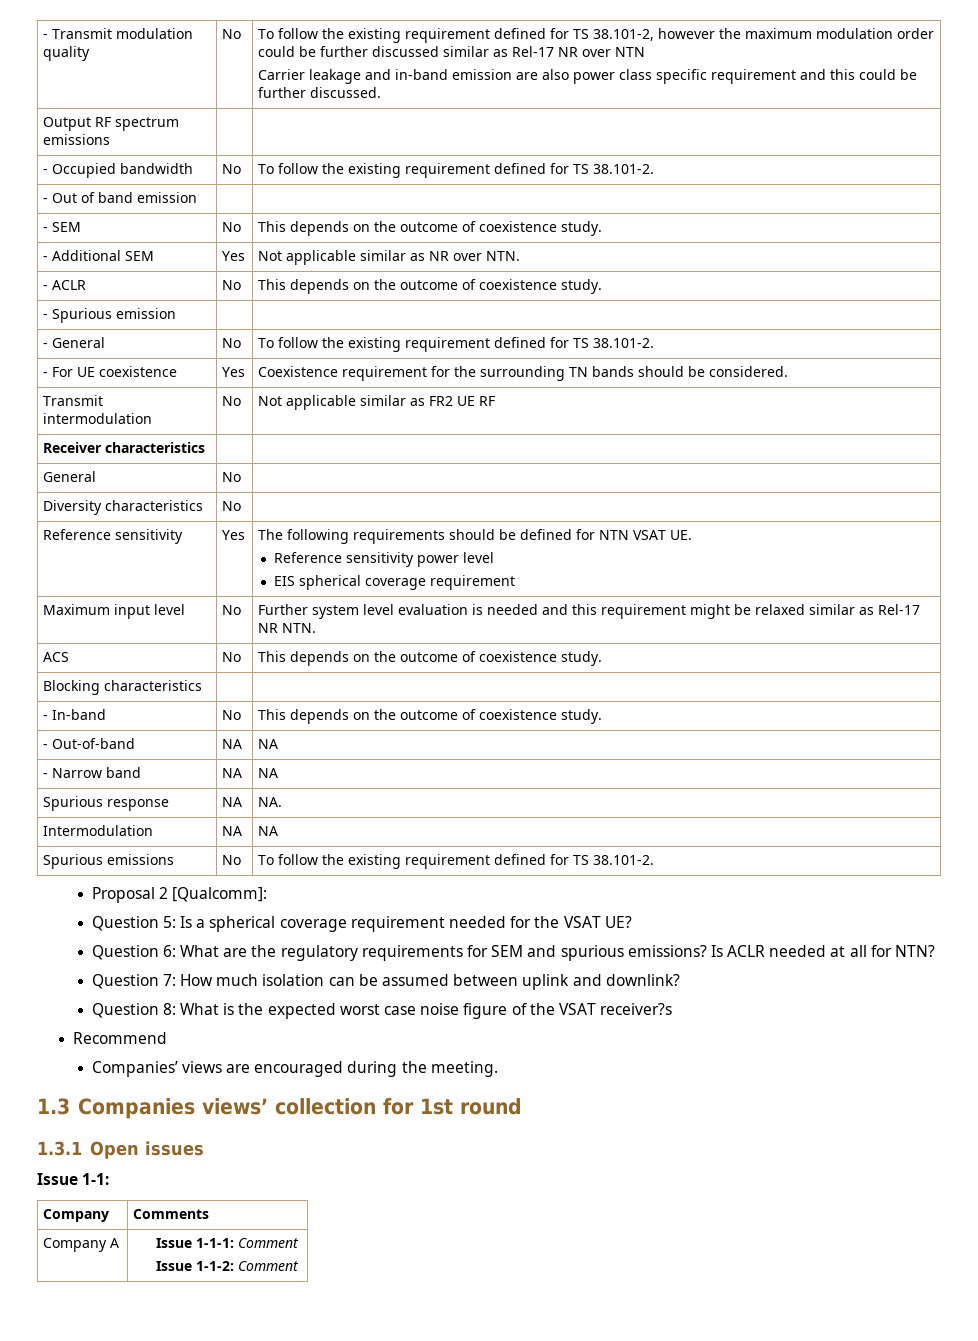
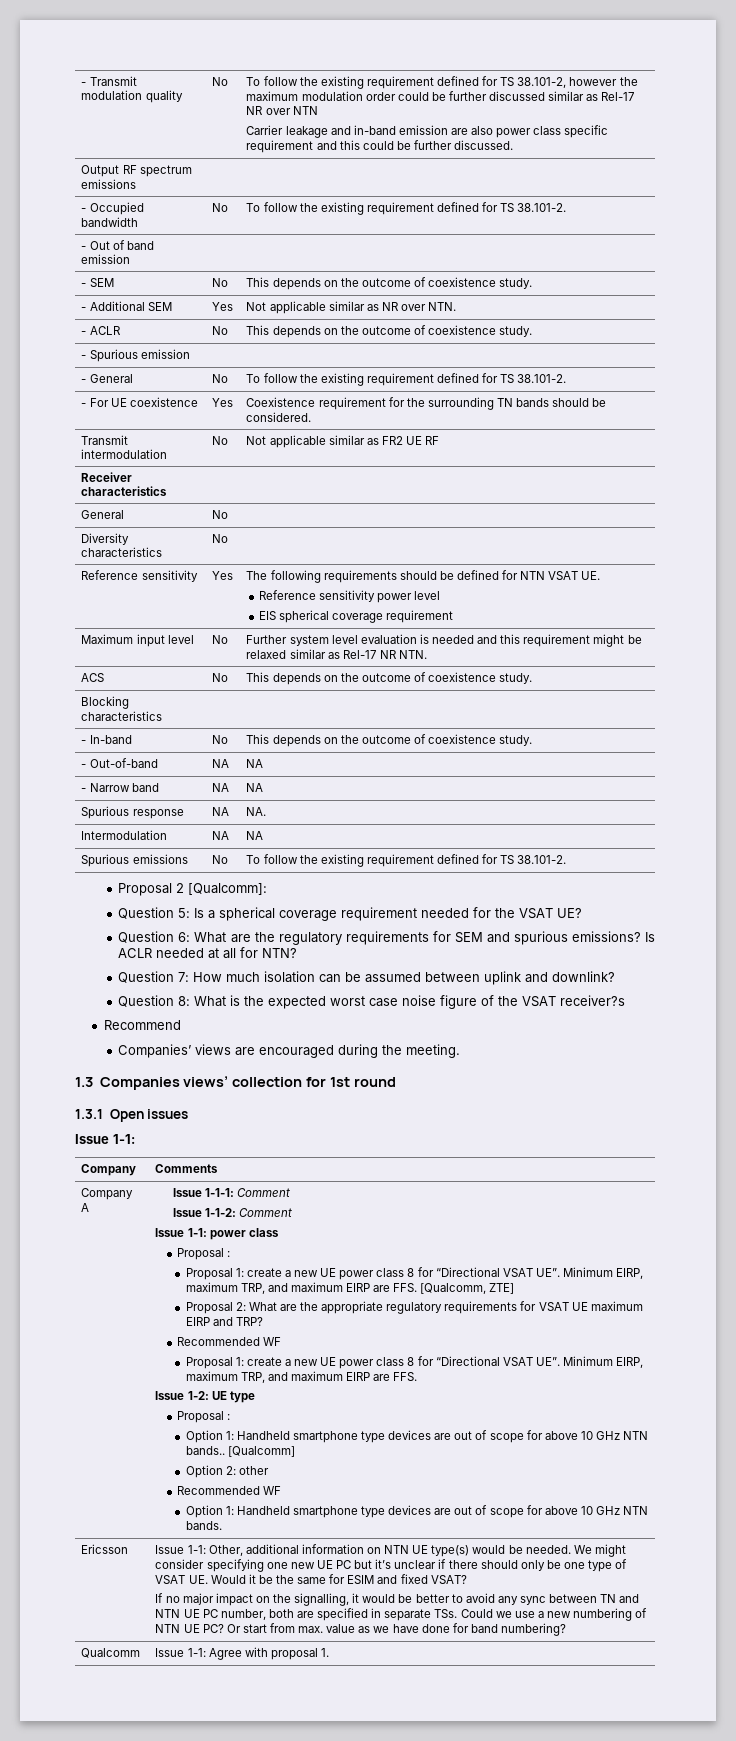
(299, 1266) none -> [155,1228,279,1240] [176,1248,230,1260] [185,1267,644,1280] [185,1282,515,1294] [185,1301,643,1314] [185,1317,263,1326] [176,1337,281,1346] [185,1356,644,1369] [185,1371,418,1383] [155,1391,255,1403] [176,1411,230,1423] [185,1430,649,1443] [185,1446,295,1457] [185,1465,269,1478] [176,1486,281,1495] [185,1505,649,1518] [185,1521,222,1530] [81,1544,129,1554] [155,1544,626,1557] [155,1559,628,1572] [155,1574,467,1584] [155,1593,640,1606] [155,1608,648,1621] [155,1623,566,1636] [81,1648,141,1658] [155,1647,330,1660] // Issue 1-1: power class // Proposal : // Proposal 1: create a new UE power class 8 for “Directional VSAT UE”. Minimum EIRP, maximum TRP, and maximum EIRP are FFS. [Qualcomm, ZTE] // Proposal 2: What are the appropriate regulatory requirements for VSAT UE maximum EIRP and TRP? // Recommended WF // Proposal 1: create a new UE power class 8 for “Directional VSAT UE”. Minimum EIRP, maximum TRP, and maximum EIRP are FFS. // Issue 1-2: UE type // Proposal : // Option 1: Handheld smartphone type devices are out of scope for above 10 GHz NTN bands.. [Qualcomm] // Option 2: other // Recommended WF // Option 1: Handheld smartphone type devices are out of scope for above 10 GHz NTN bands. // Ericsson | Issue 1-1: Other, additional information on NTN UE type(s) would be needed. We might consider specifying one new UE PC but it’s unclear if there should only be one type of VSAT UE. Would it be the same for ESIM and fixed VSAT? // If no major impact on the signalling, it would be better to avoid any sync between TN and NTN UE PC number, both are specified in separate TSs. Could we use a new numbering of NTN UE PC? Or start from max. value as we have done for band numbering? // Qualcomm | Issue 1-1: Agree with proposal 1.

